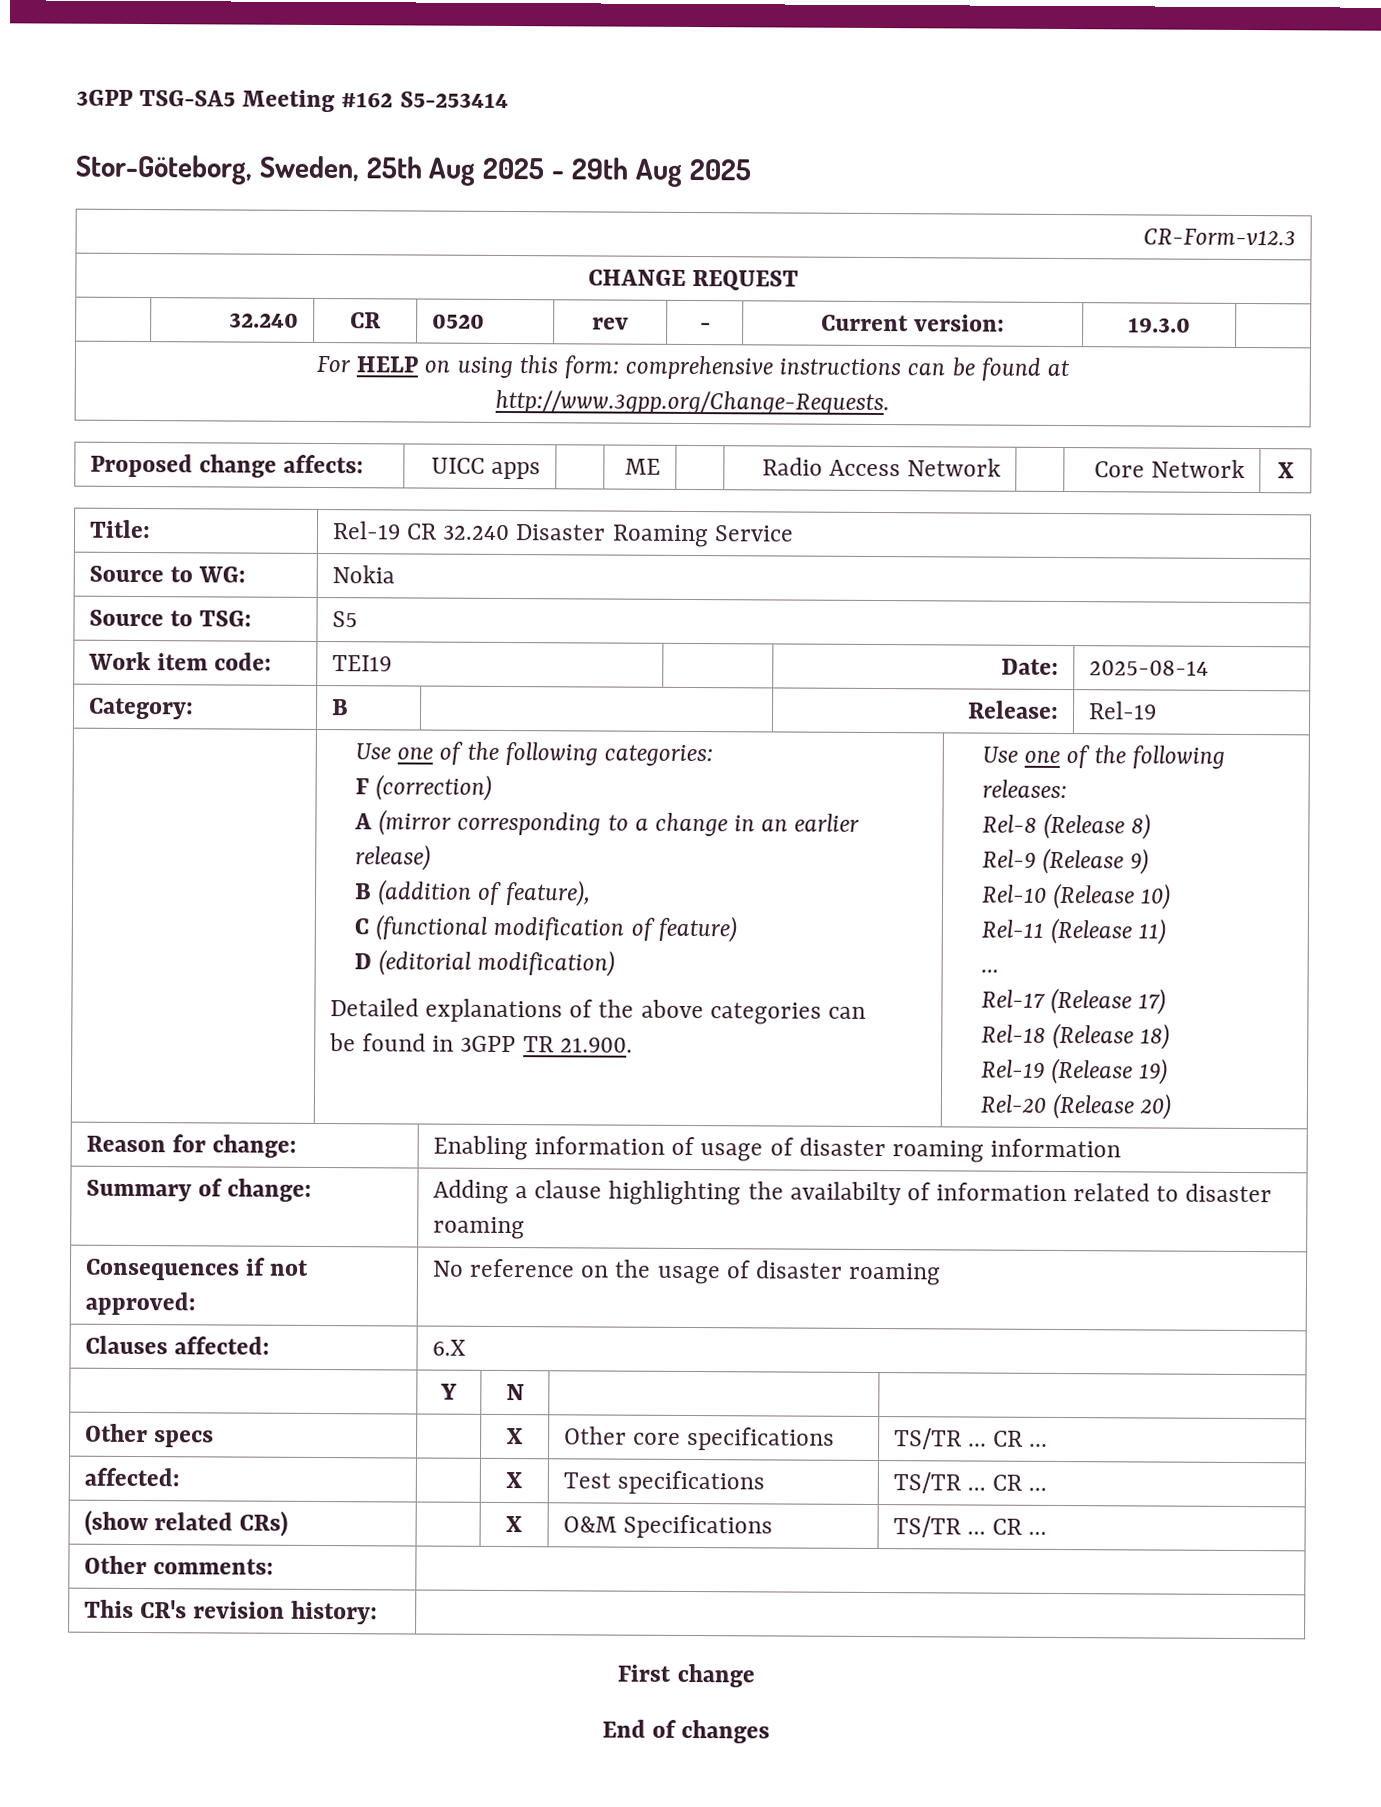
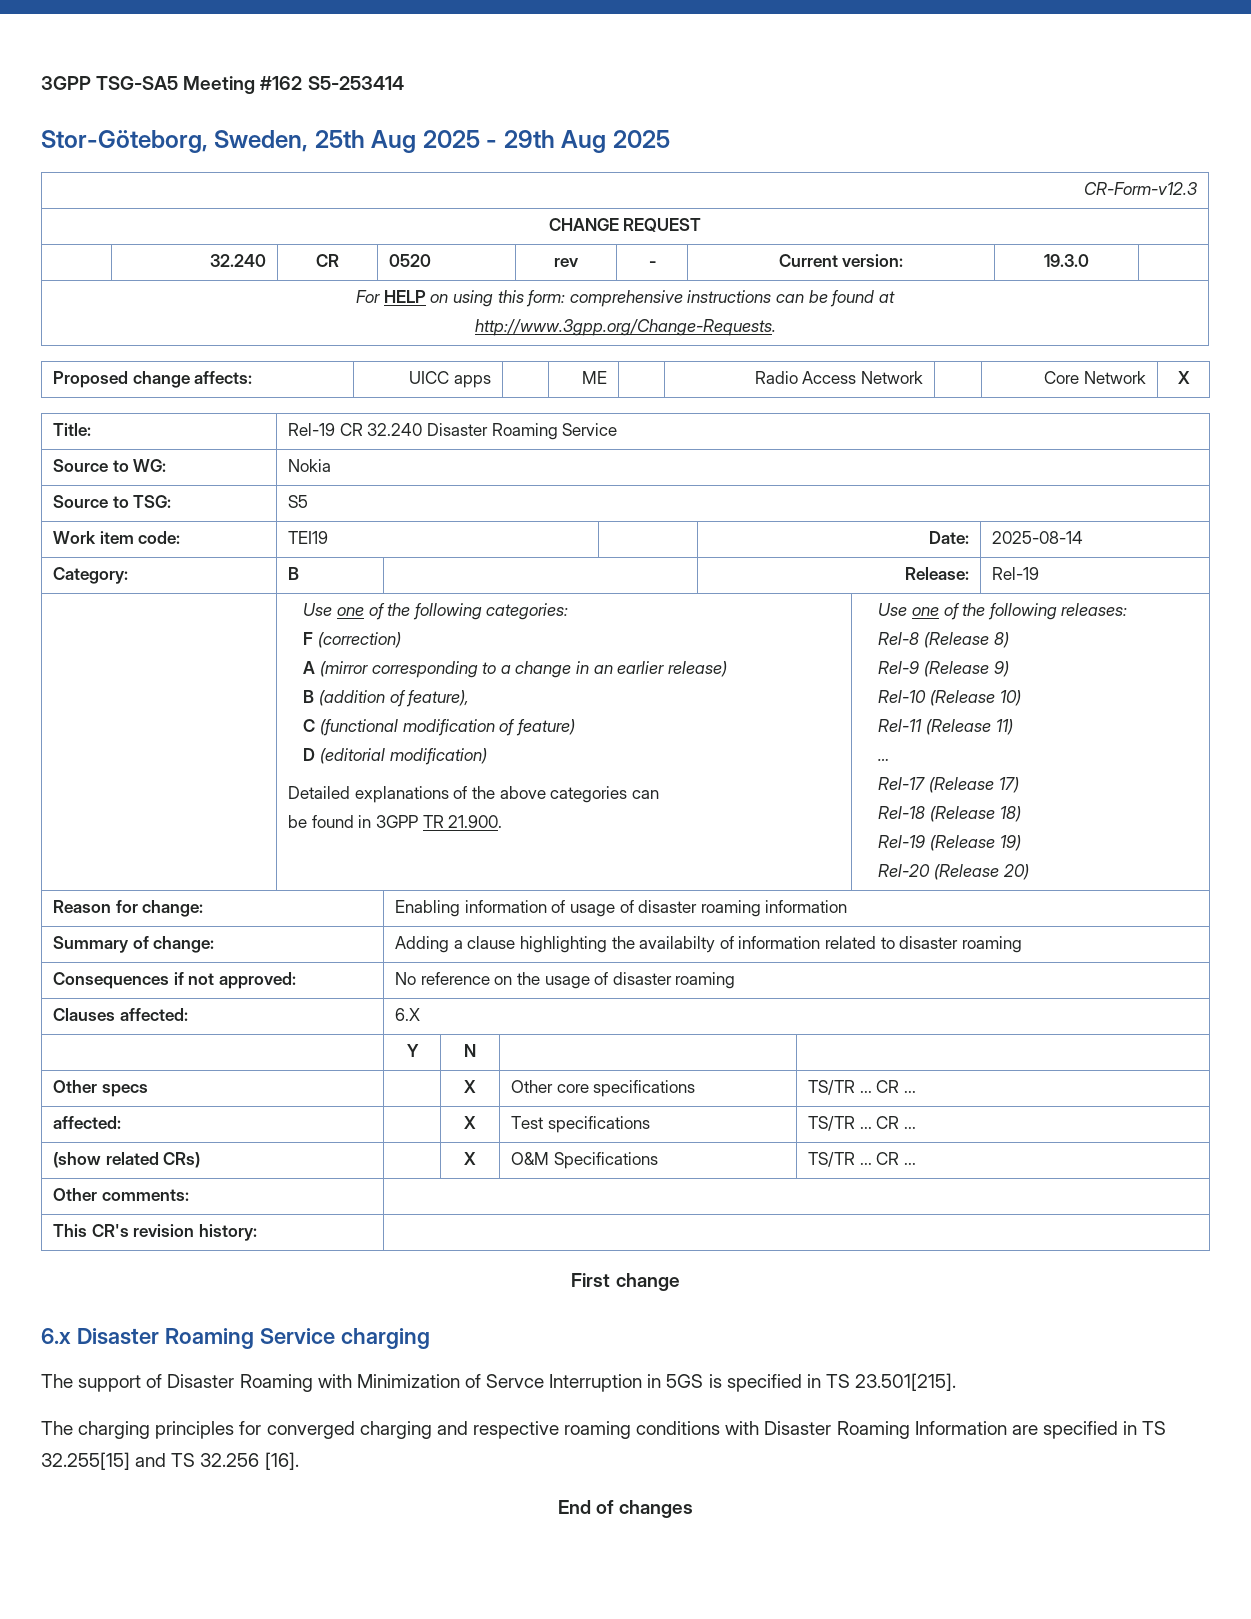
(755, 1675) none -> [41,1328,430,1349] [41,1373,957,1392] [41,1421,1167,1439] [41,1452,299,1470] // 6.x Disaster Roaming Service charging // The support of Disaster Roaming with Minimization of Servce Interruption in 5GS is specified in TS 23.501[215]. // The charging principles for converged charging and respective roaming conditions with Disaster Roaming Information are specified in TS 32.255[15] and TS 32.256 [16].

